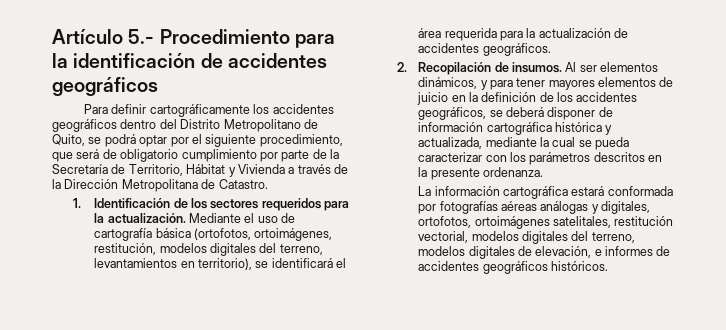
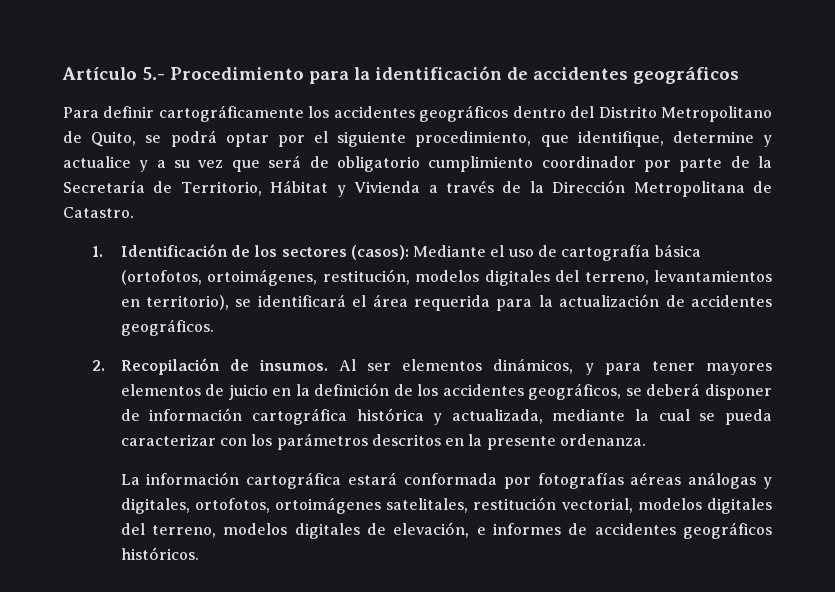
(73, 157) none -> [577,131,772,147] [63,156,260,172] identifique, determine y actualice y a su vez que
(257, 155) none -> [541,156,636,168] coordinador
[261,198,350,211] [94,213,186,223] requeridos para la actualización. -> [350,245,409,260] (casos):

